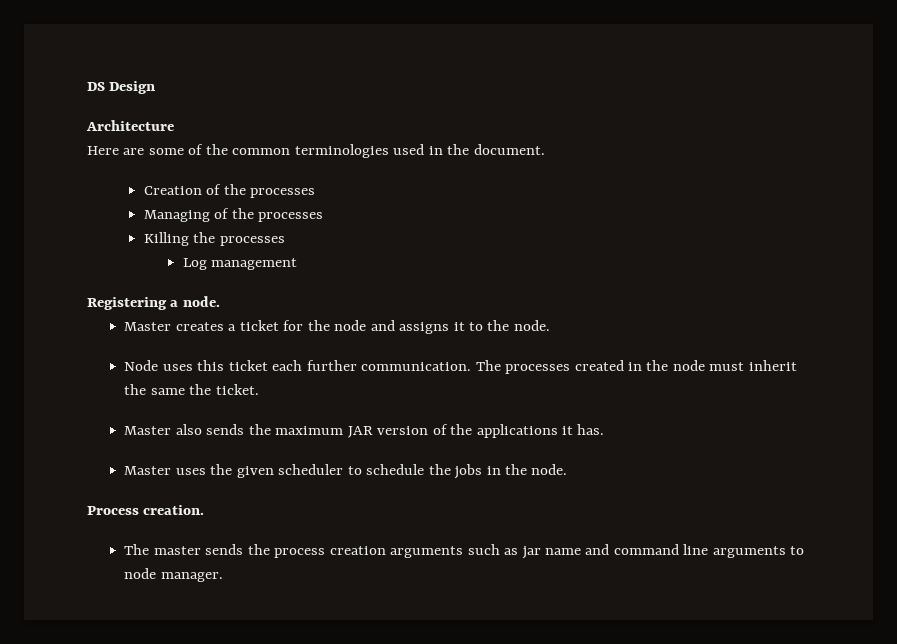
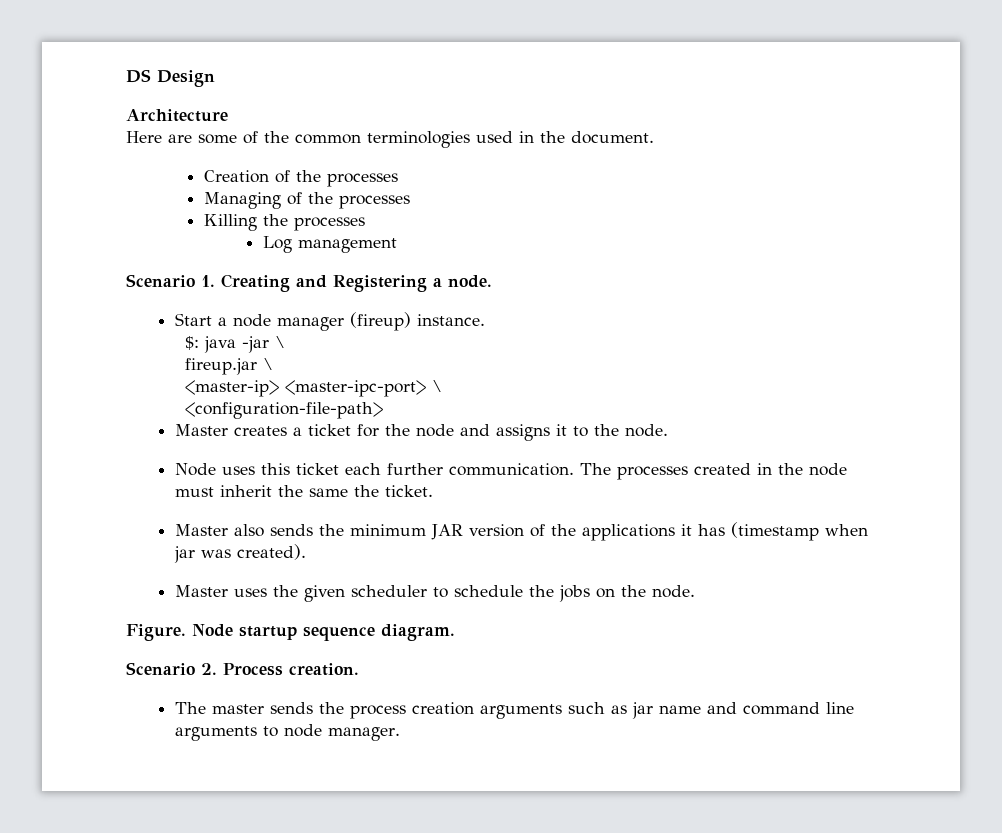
(297, 264) none -> [126,274,327,292] Scenario 1. Creating and
(220, 301) none -> [174,312,485,331] [184,336,285,353] [184,358,273,375] [184,380,442,397] [184,402,383,419] // Start a node manager (fireup) instance. // $: java -jar \ // fireup.jar \ // <master-ip> <master-ipc-port> \ // <configuration-file-path>
[275,426,344,435] maximum -> [349,524,426,536] minimum
[577,424,605,435] has. -> [697,522,868,541] [173,544,306,563] has (timestamp when jar was created).
[486,464,568,475] in the node. // -> [595,585,695,598] [126,624,455,641] [126,662,217,675] on the node. // Figure. Node startup sequence diagram. // Scenario 2.

